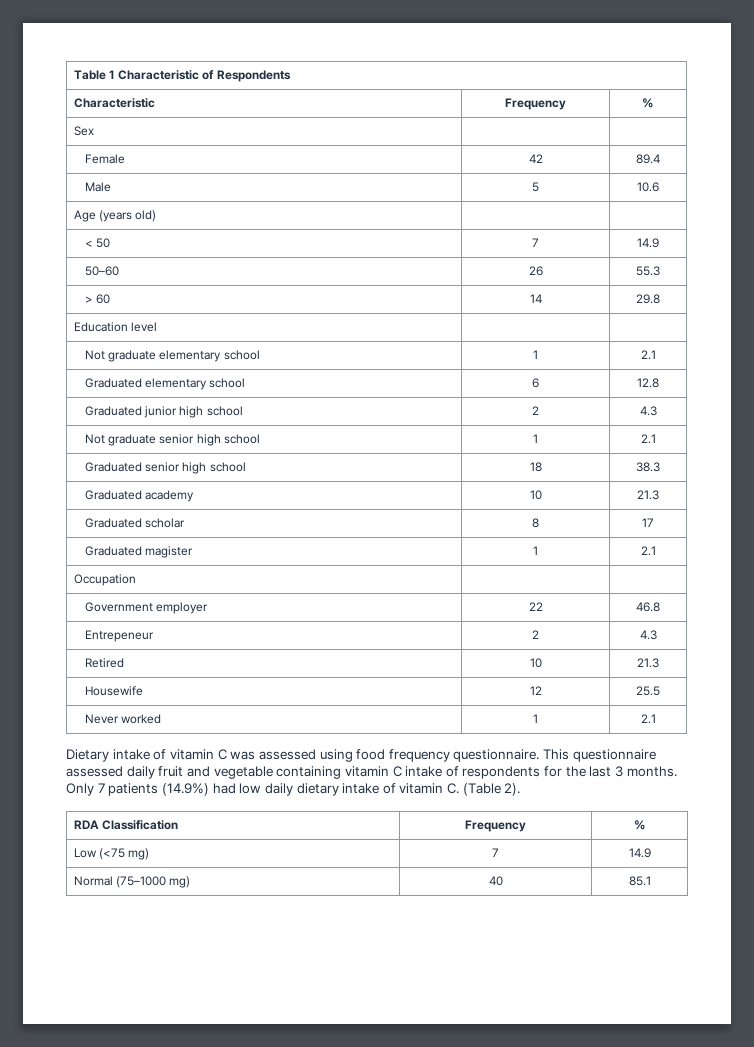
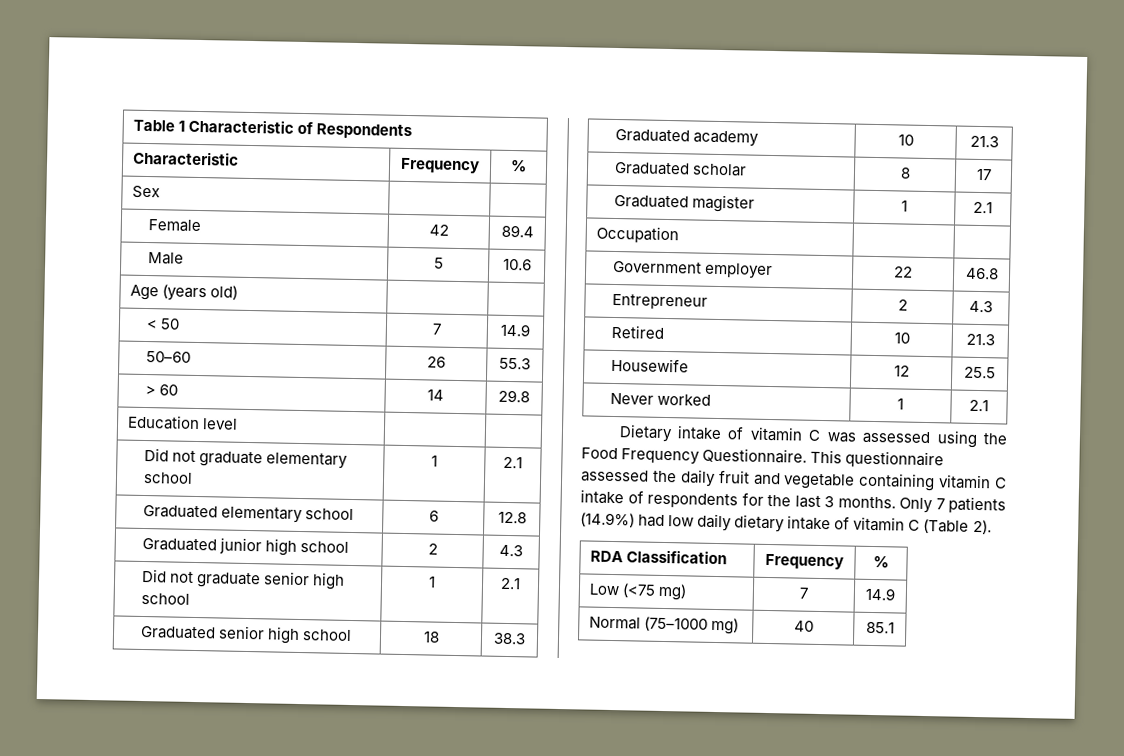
[84,350,105,360] Not -> [144,447,197,462] Did not
[84,434,105,444] Not -> [142,568,195,583] Did not
[84,630,154,642] Entrepeneur -> [612,293,709,310] Entrepreneur
[356,749,540,762] food frequency questionnaire. -> [983,433,1009,445] [581,447,808,465] the Food Frequency Questionnaire.
(123, 771) none -> [652,470,677,483] the
[447,783,460,794] C. -> [908,519,921,531] C

